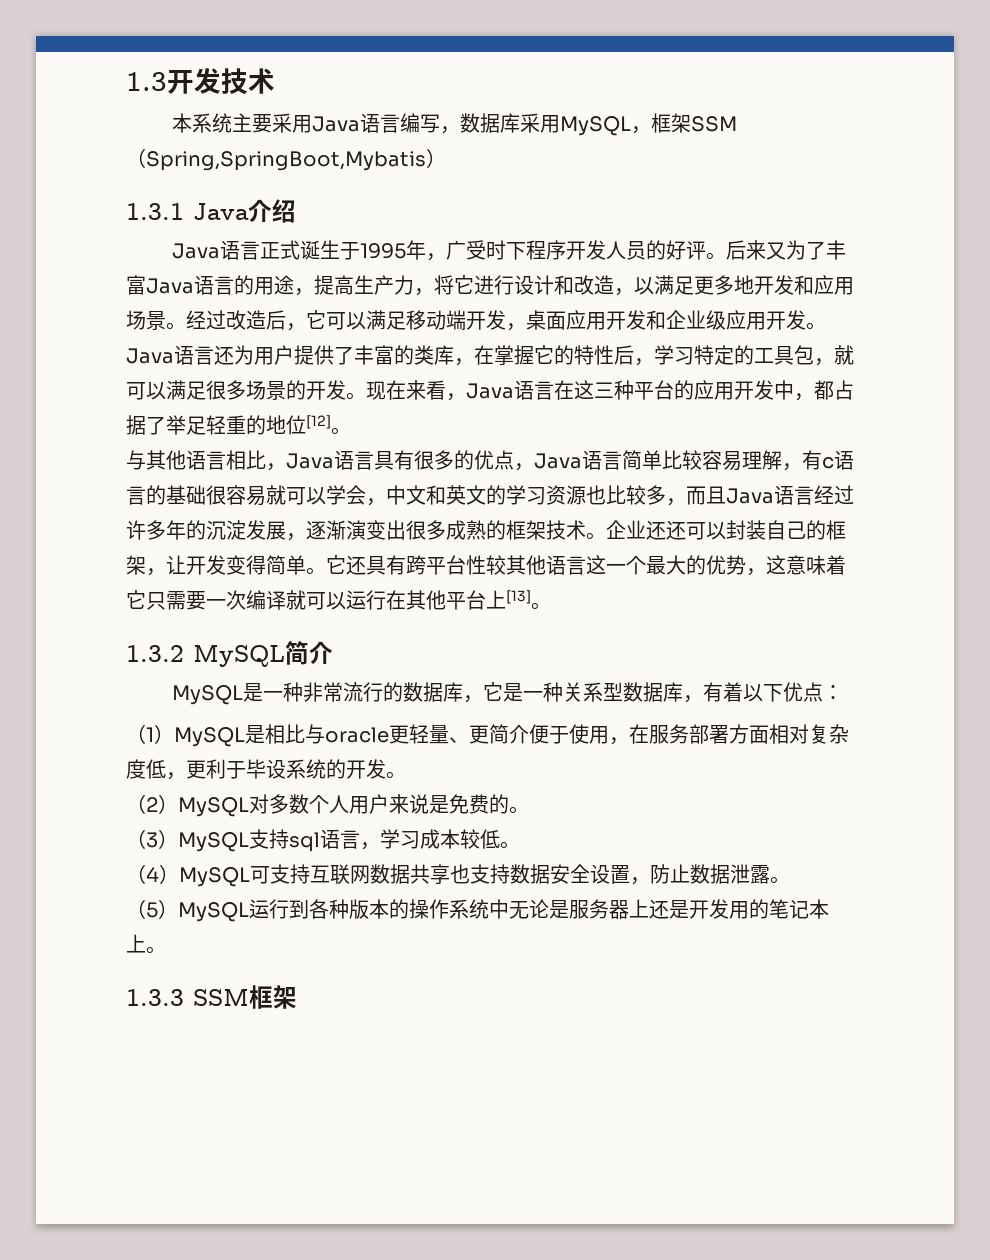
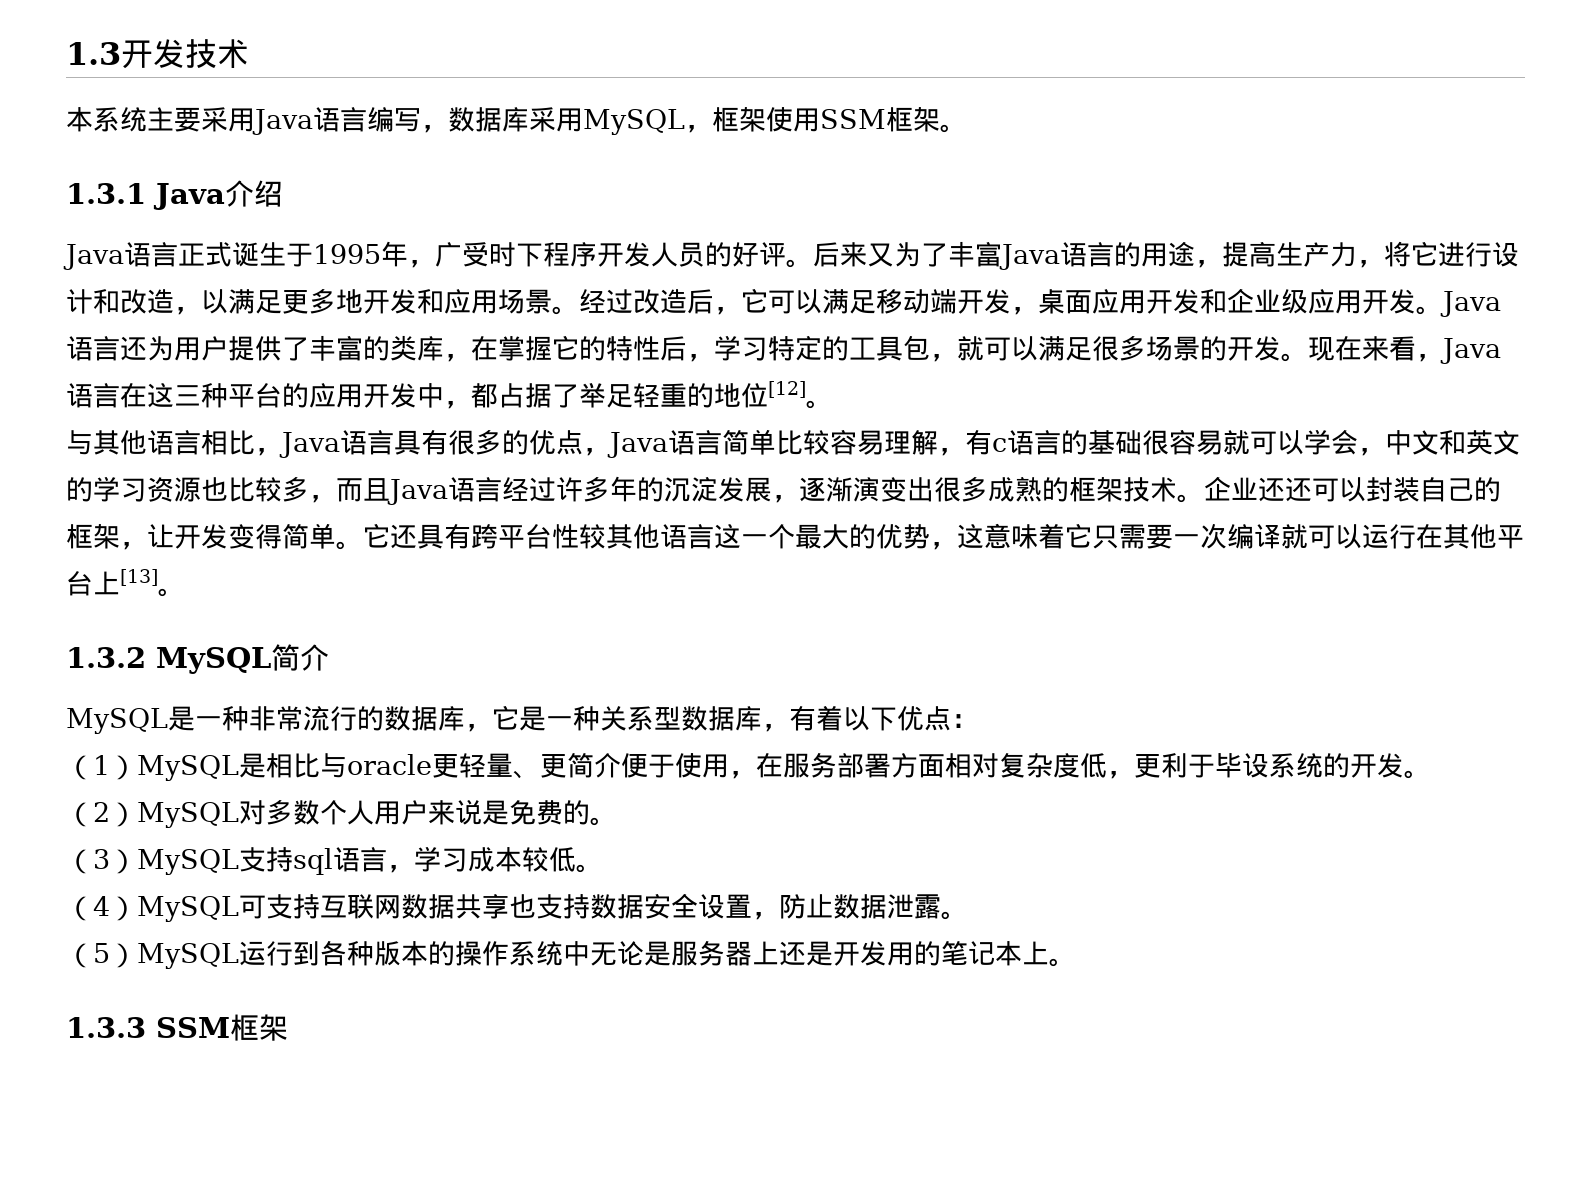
[690,116,737,132] [126,148,446,171] SSM（Spring,SpringBoot,Mybatis） -> [766,107,967,133] 使用SSM框架。

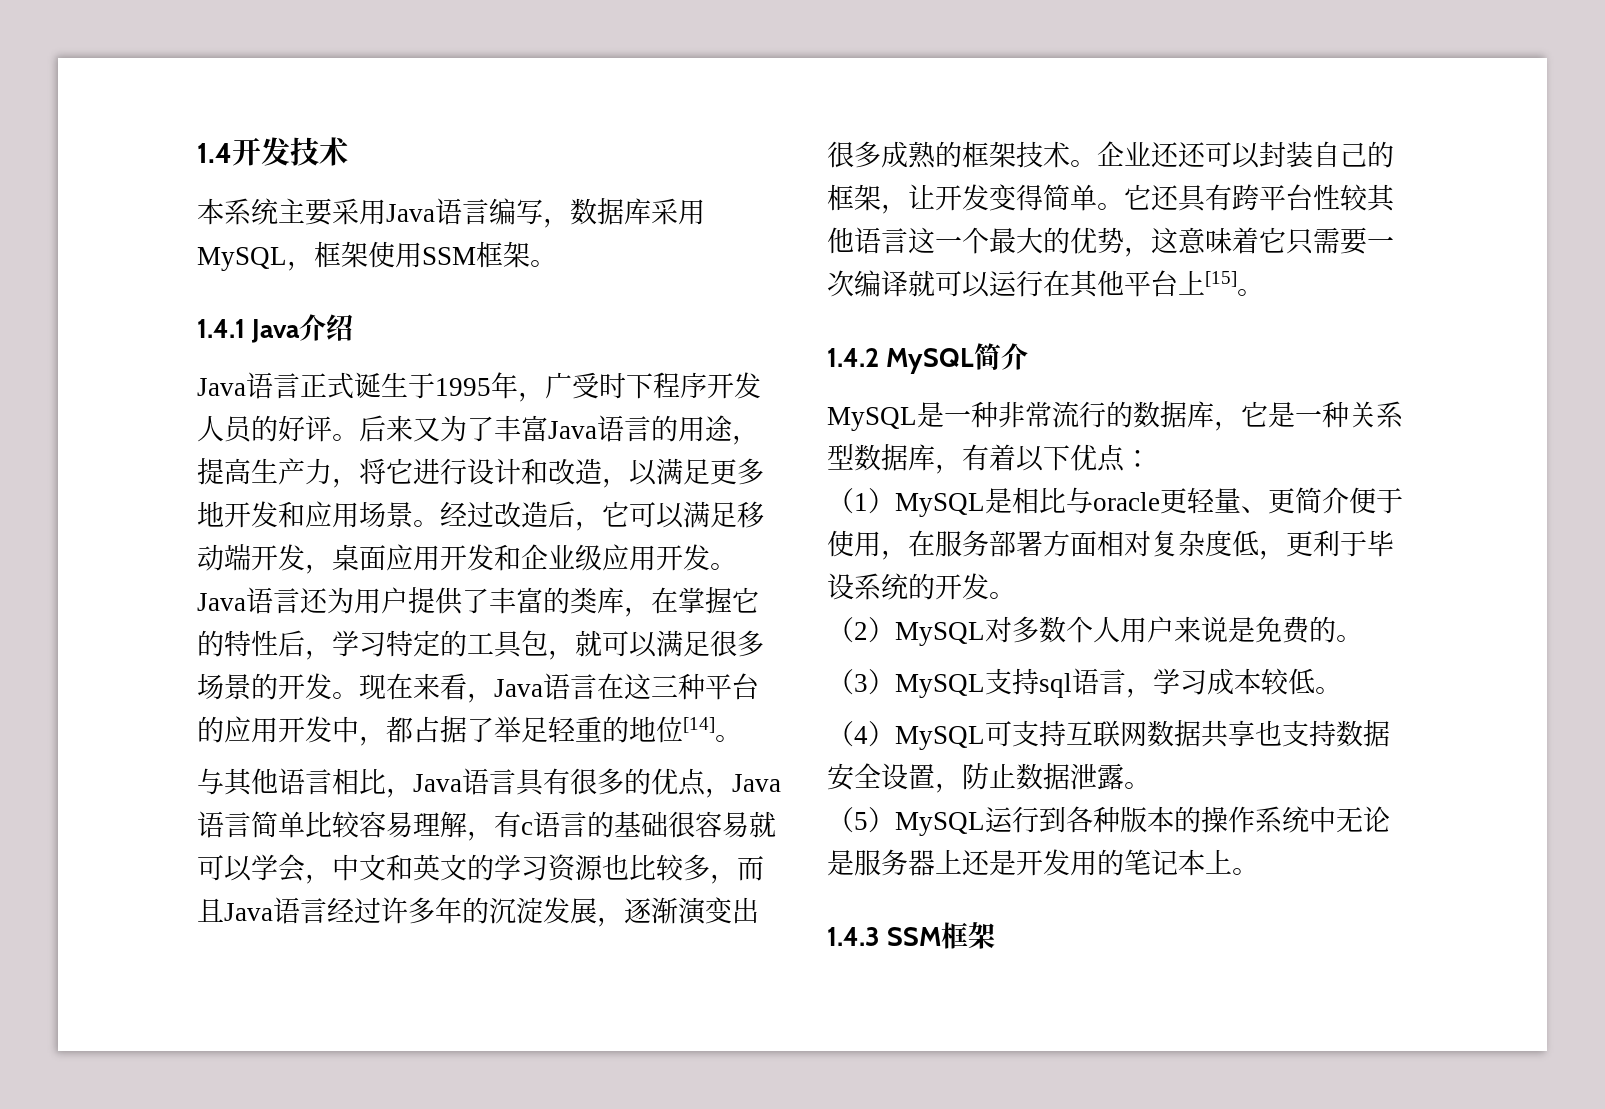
[66,42,121,65] 1.3 -> [197,143,232,163] 1.4
[66,183,146,204] 1.3.1 -> [197,319,245,338] 1.4.1
[768,381,806,398] [12] -> [683,717,715,733] [14]
[120,569,158,586] [158,588,185,597] [66,647,146,668] [13]。 // 1.3.2 -> [1205,271,1237,287] [1237,289,1264,296] [827,348,879,367] [15]。 // 1.4.2
[66,1017,146,1038] 1.3.3 -> [827,927,880,946] 1.4.3

